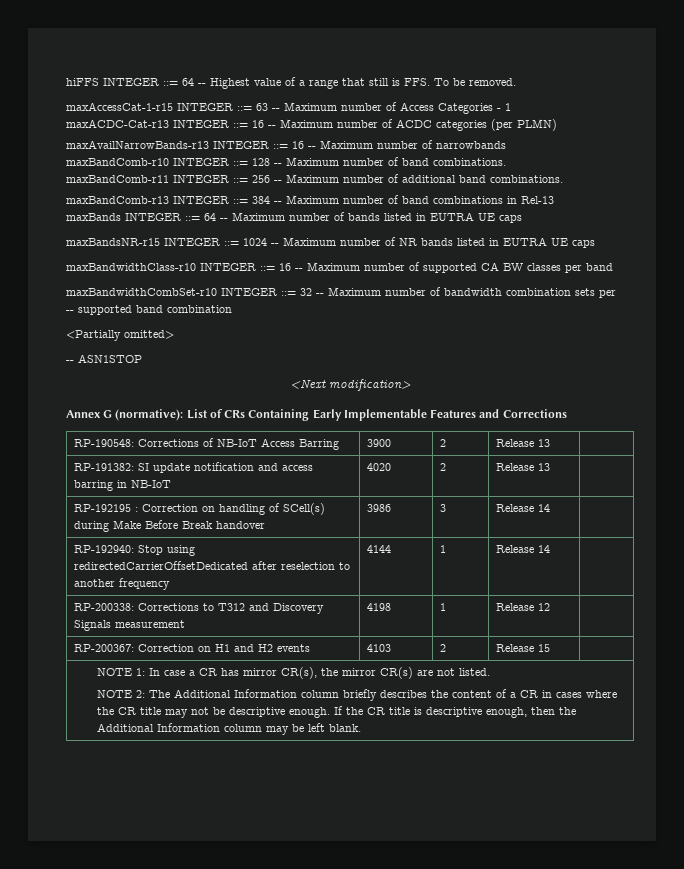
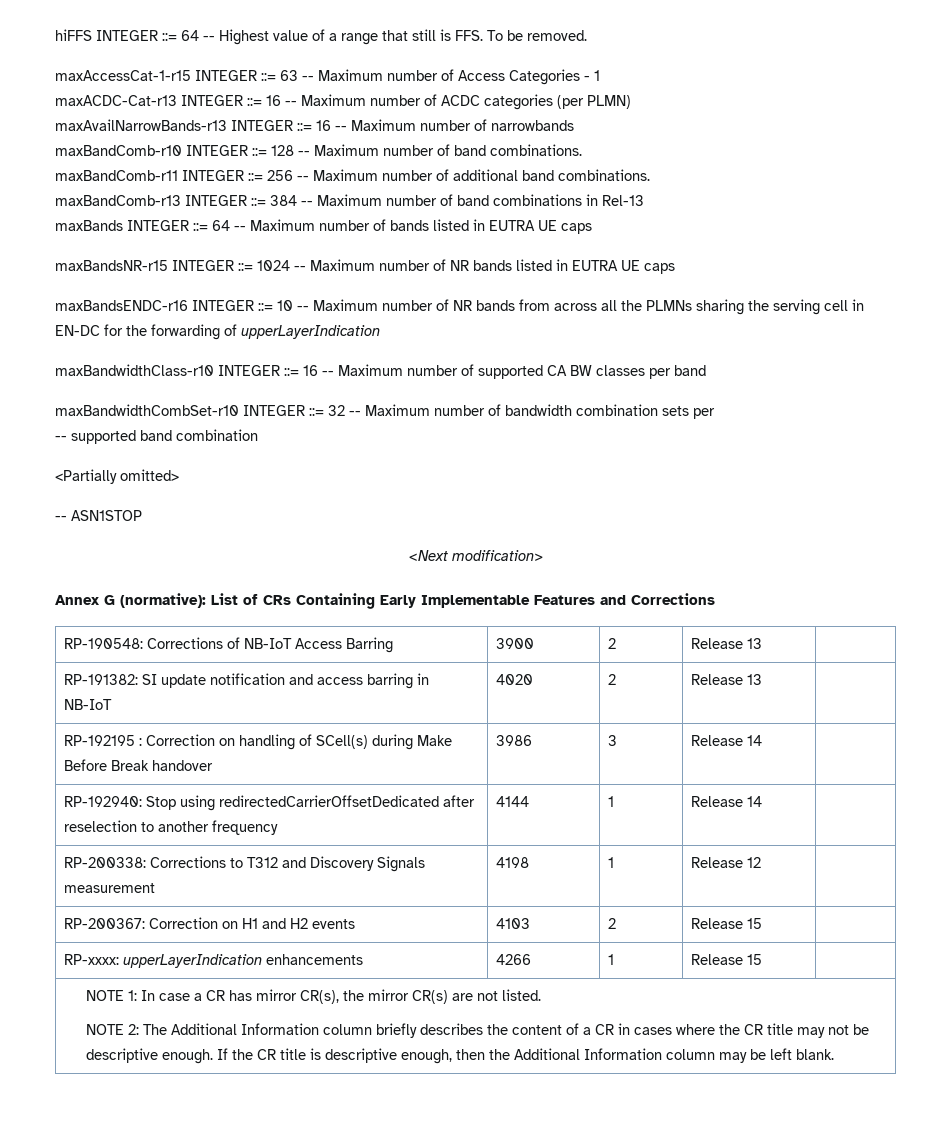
(595, 244) none -> [55,299,864,315] [55,324,380,340] // maxBandsENDC-r16 INTEGER ::= 10 -- Maximum number of NR bands from across all the PLMNs sharing the serving cell in EN-DC for the forwarding of upperLayerIndication
(551, 648) none -> [63,954,363,968] [495,954,531,965] [607,954,614,965] [690,954,762,965] // RP-xxxx: upperLayerIndication enhancements | 4266 | 1 | Release 15 |

